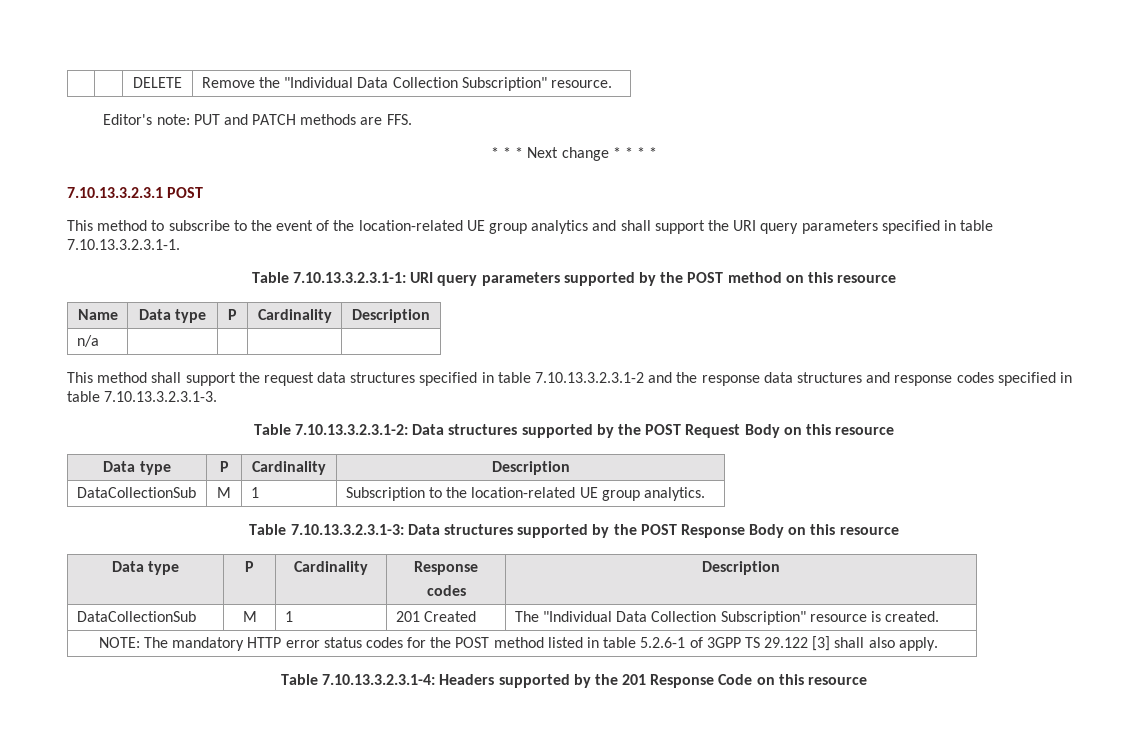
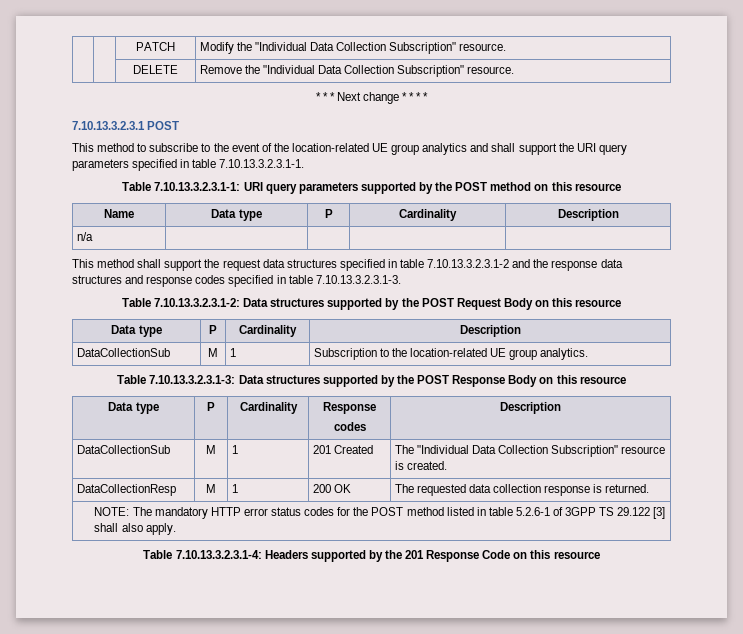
(133, 82) | -> [136,42,175,51] [199,42,507,54] | | PATCH | Modify the "Individual Data Collection Subscription" resource. // |
[103,114,412,125] // Editor's note: PUT and PATCH methods are FFS. -> (515, 70) none
(940, 616) none -> [76,484,176,496] [206,484,216,493] [231,484,238,493] [312,484,351,493] [394,484,650,496] // DataCollectionResp | M | 1 | 200 OK | The requested data collection response is returned.

